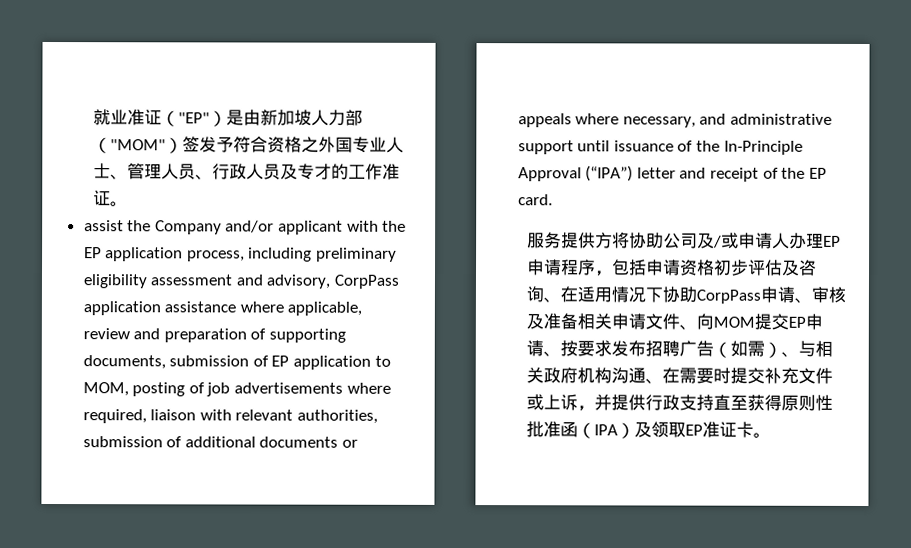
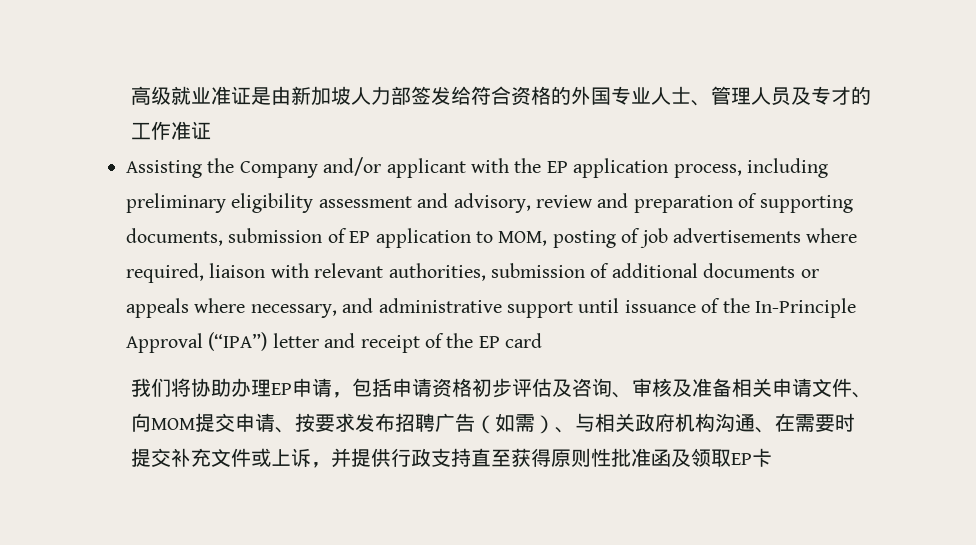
(92, 117) none -> [130,86,171,105] 高级
[160,110,227,127] （"EP"） -> (251, 95) none
[92,136,234,154] （"MOM"）签发予 -> [410,86,471,105] 签发给
[300,136,319,153] 之 -> [550,86,571,105] 的
[194,163,281,180] 、行政人员 -> (791, 96) none
[109,201,128,207] [83,220,124,232] 。 // assist -> [126,160,202,178] // Assisting
[334,274,400,289] [82,301,363,316] CorpPass application assistance where applicable, -> (531, 203) none
[517,194,553,206] [526,232,790,249] card. // 服务提供方将协助公司及/或申请人 -> [505,333,543,348] [130,378,231,397] card // 我们将协助
[559,259,596,276] 程序 -> (332, 387) none
[559,286,812,304] 在适用情况下协助CorpPass申请、 -> (632, 395) none
[787,316,806,328] EP -> (235, 422) none
[576,422,635,439] （IPA） -> (671, 458) none
[701,421,771,438] 准证卡。 -> [751,448,772,467] 卡

